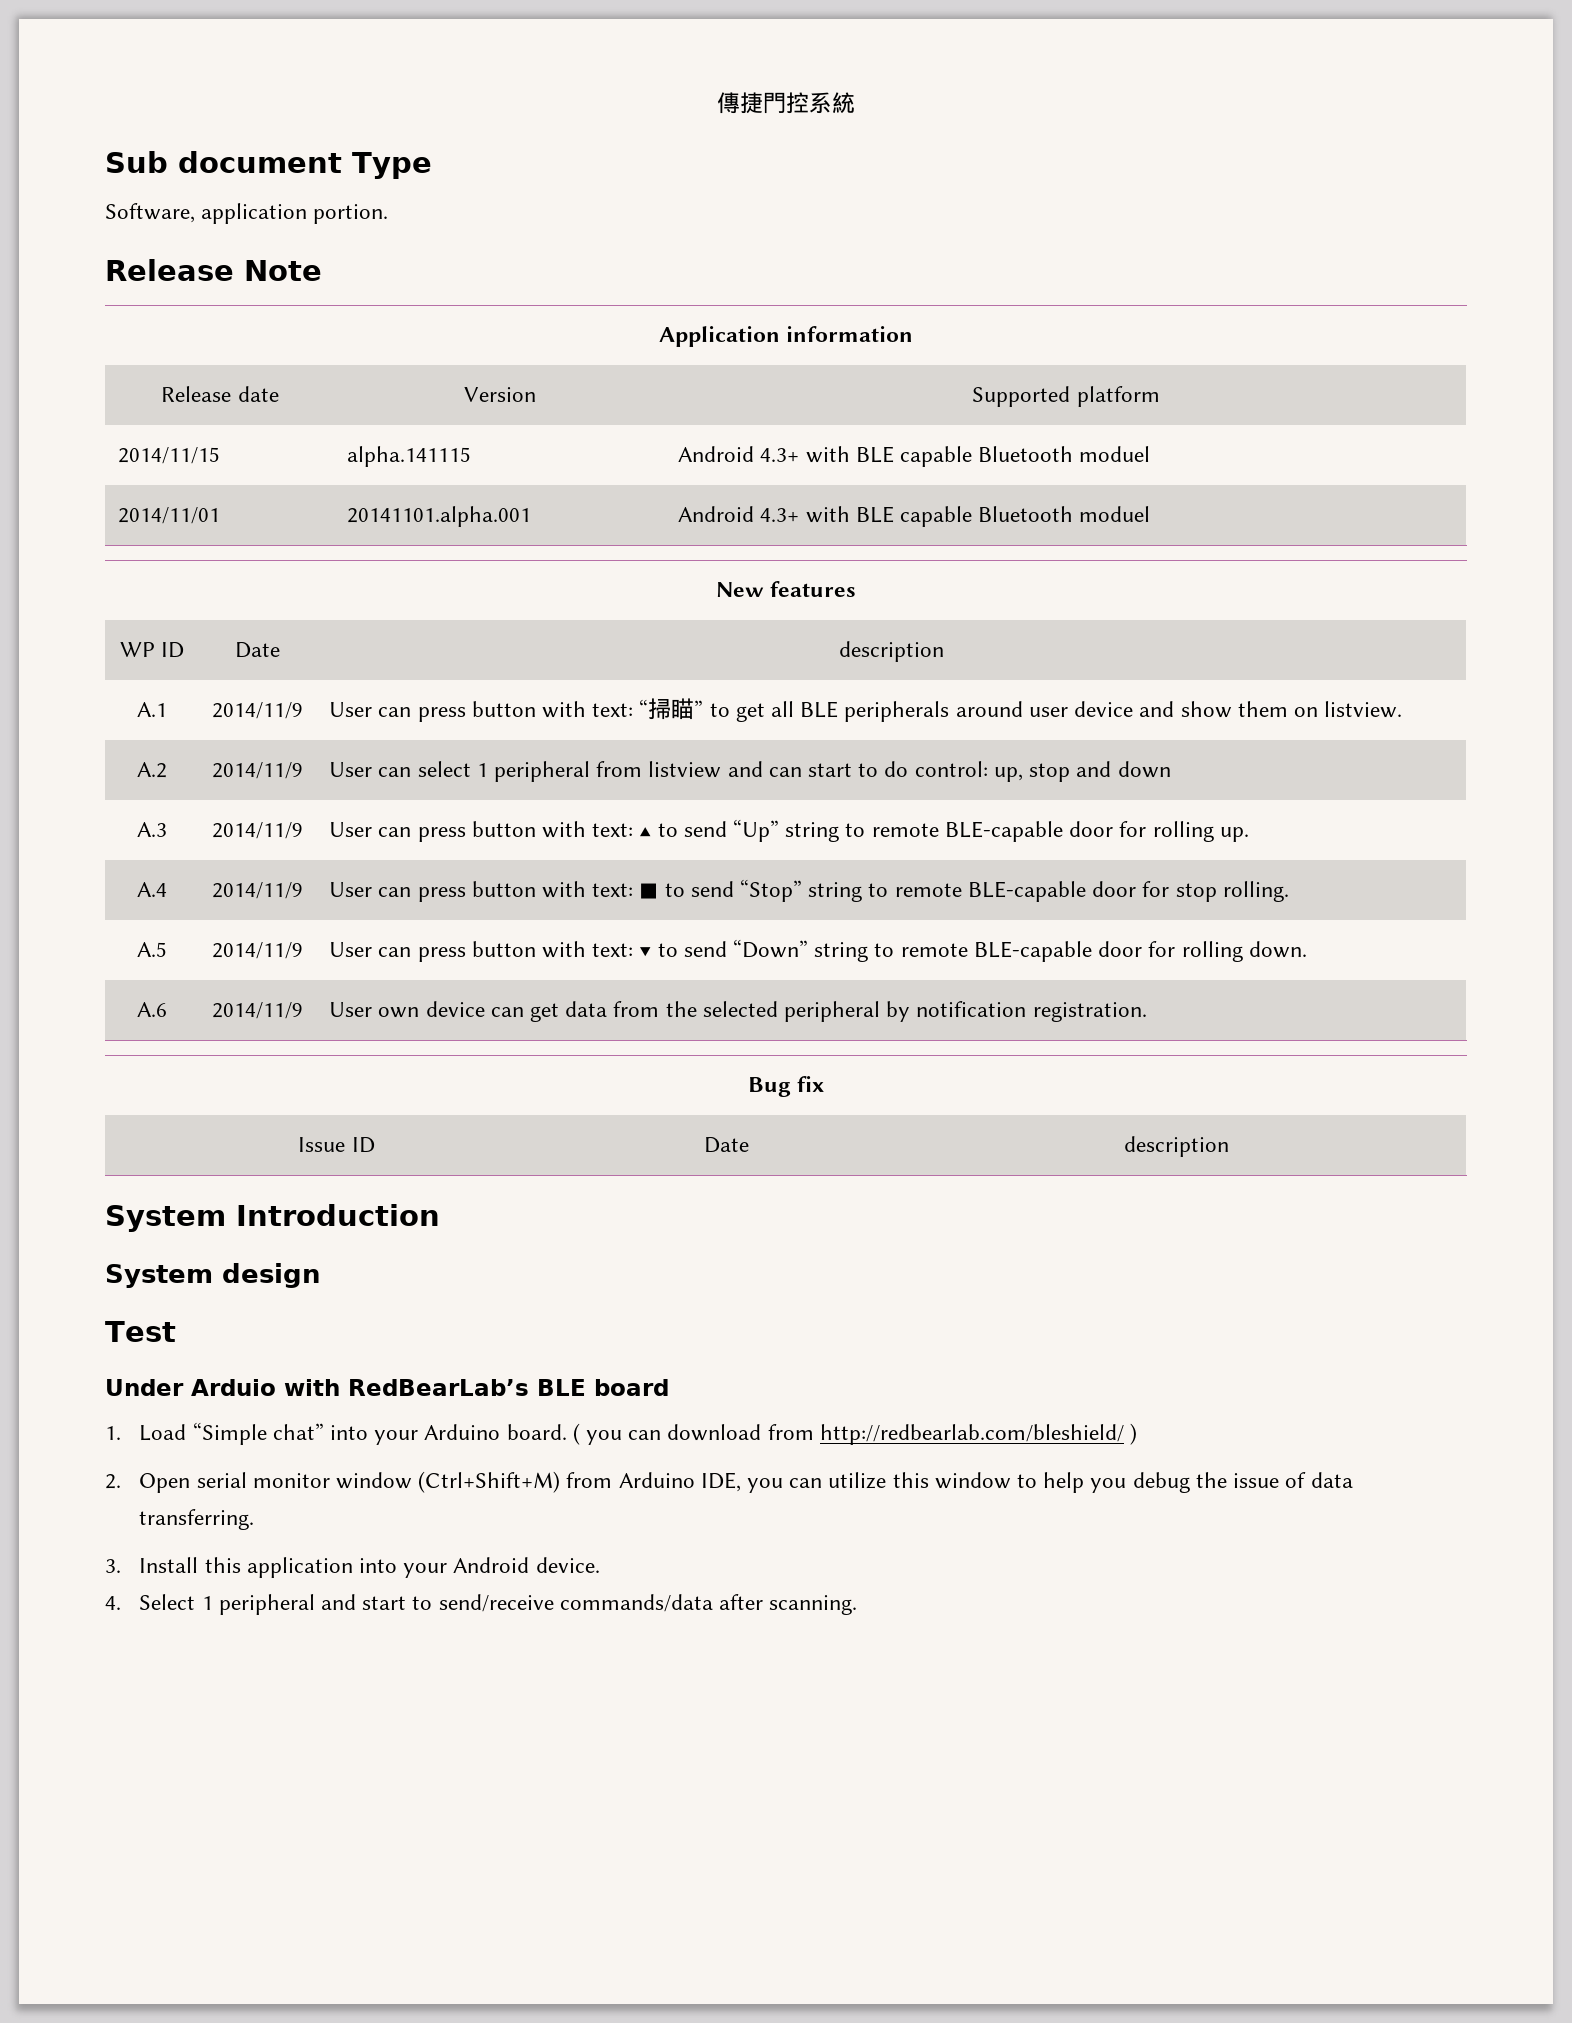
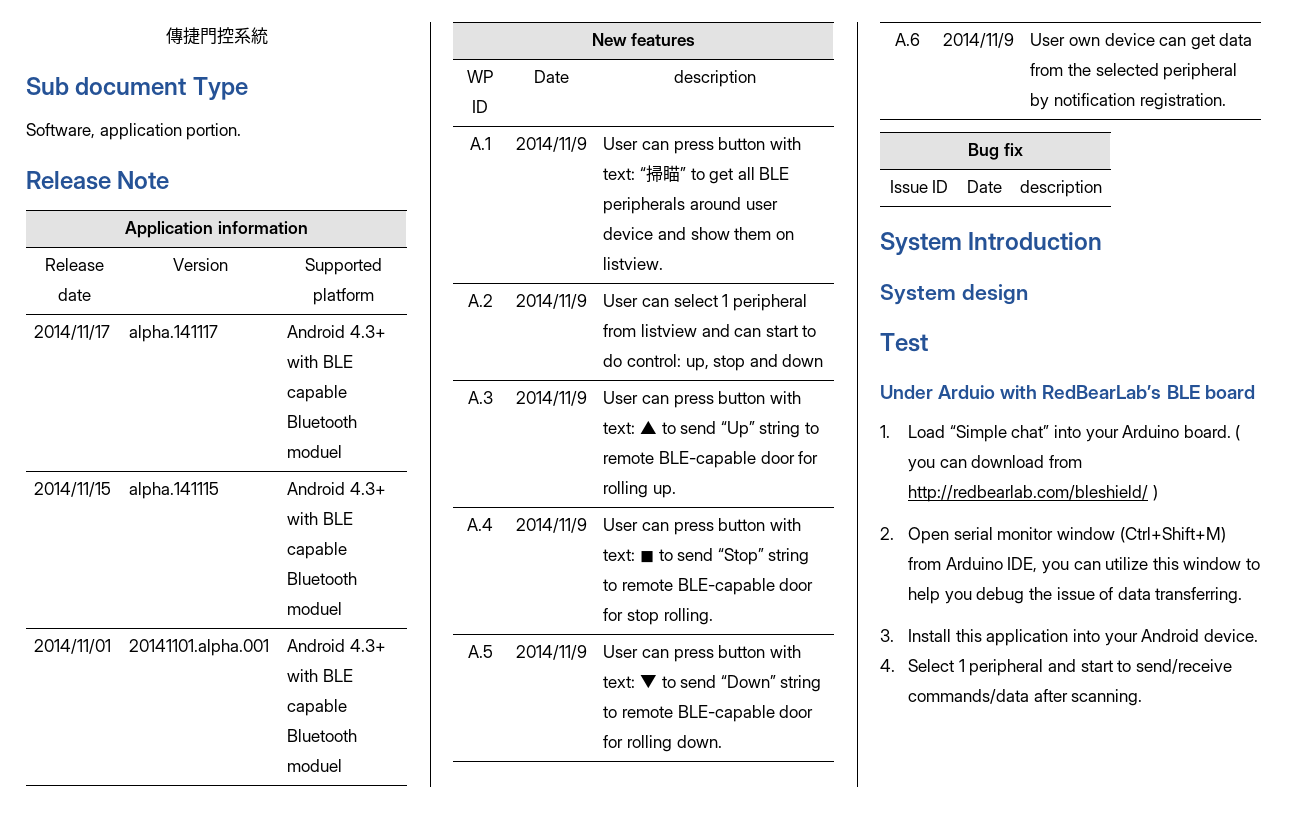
(1160, 396) none -> [34,325,111,340] [129,325,219,342] [287,325,386,338] [287,355,353,368] [287,385,348,402] [287,415,358,428] [287,445,343,458] // 2014/11/17 | alpha.141117 | Android 4.3+ with BLE capable Bluetooth moduel

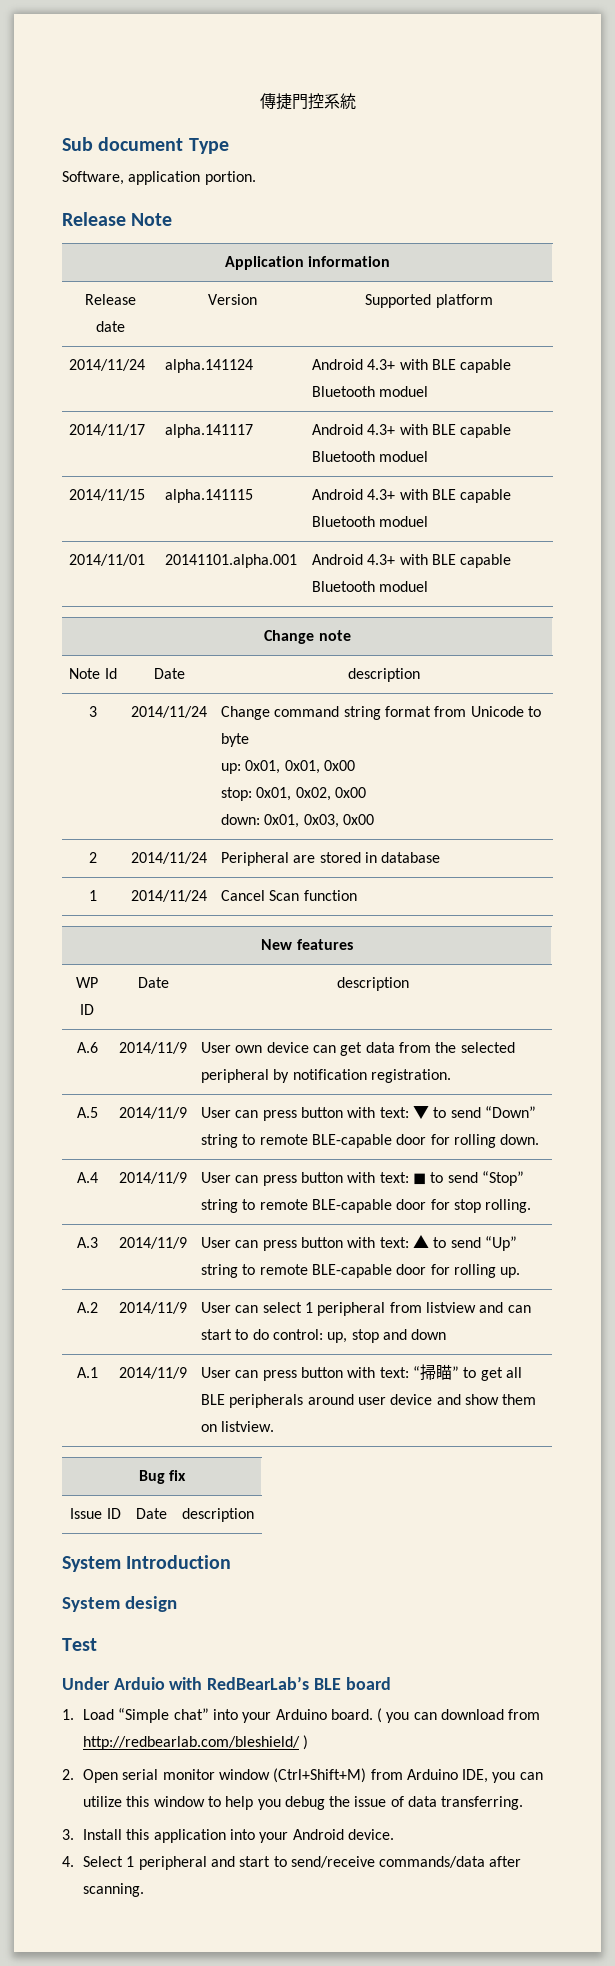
(374, 296) none -> [69,359,146,371] [165,359,254,373] [312,359,512,373] [312,386,429,397] // 2014/11/24 | alpha.141124 | Android 4.3+ with BLE capable Bluetooth moduel
(343, 765) none -> [264,630,351,644] [69,668,117,679] [153,668,185,679] [347,668,420,682] [89,706,97,717] [131,706,207,718] [221,706,541,720] [221,733,250,747] [221,760,355,774] [221,787,366,801] [221,814,374,828] [89,852,97,863] [131,852,207,864] [221,852,441,866] [89,890,97,901] [131,890,207,902] [221,890,357,901] // Change note // Note Id | Date | description // 3 | 2014/11/24 | Change command string format from Unicode to byte // up: 0x01, 0x01, 0x00 // stop: 0x01, 0x02, 0x00 // down: 0x01, 0x03, 0x00 // 2 | 2014/11/24 | Peripheral are stored in database // 1 | 2014/11/24 | Cancel Scan function
(756, 78) none -> [76,1042,98,1053] [119,1042,187,1054] [201,1042,515,1056] [201,1069,451,1083] [76,1107,98,1118] [119,1107,187,1119] [201,1106,536,1121] [201,1134,540,1148] [76,1172,98,1183] [119,1172,187,1184] [201,1171,524,1186] [201,1199,532,1213] [76,1237,98,1248] [119,1237,187,1249] [201,1234,517,1251] [201,1264,521,1278] [76,1302,98,1313] [119,1302,187,1314] [201,1302,531,1316] [201,1329,447,1343] // A.6 | 2014/11/9 | User own device can get data from the selected peripheral by notification registration. // A.5 | 2014/11/9 | User can press button with text: ▼ to send “Down” string to remote BLE-capable door for rolling down. // A.4 | 2014/11/9 | User can press button with text: ◼ to send “Stop” string to remote BLE-capable door for stop rolling. // A.3 | 2014/11/9 | User can press button with text: ▲ to send “Up” string to remote BLE-capable door for rolling up. // A.2 | 2014/11/9 | User can select 1 peripheral from listview and can start to do control: up, stop and down
[467,294,493,307] [515,294,587,309] [603,294,807,311] [603,324,817,337] [603,354,824,371] [467,391,493,404] [515,391,587,406] [603,391,801,408] [603,420,819,438] [603,451,819,468] [603,481,676,498] [467,518,493,531] [515,518,587,533] [603,518,801,535] [603,548,810,565] [603,578,814,595] [603,608,713,625] [467,645,493,658] [515,645,587,660] [603,645,801,662] [603,675,822,692] [603,705,814,722] [603,735,722,752] [894,33,920,46] [942,33,1014,48] [1030,33,1253,50] [1030,63,1238,80] [1030,93,1226,110] // A.2 | 2014/11/9 | User can select 1 peripheral from listview and can start to do control: up, stop and down // A.3 | 2014/11/9 | User can press button with text: ▲ to send “Up” string to remote BLE-capable door for rolling up. // A.4 | 2014/11/9 | User can press button with text: ◼ to send “Stop” string to remote BLE-capable door for stop rolling. // A.5 | 2014/11/9 | User can press button with text: ▼ to send “Down” string to remote BLE-capable door for rolling down. // A.6 | 2014/11/9 | User own device can get data from the selected peripheral by notification registration. -> (275, 1426) none

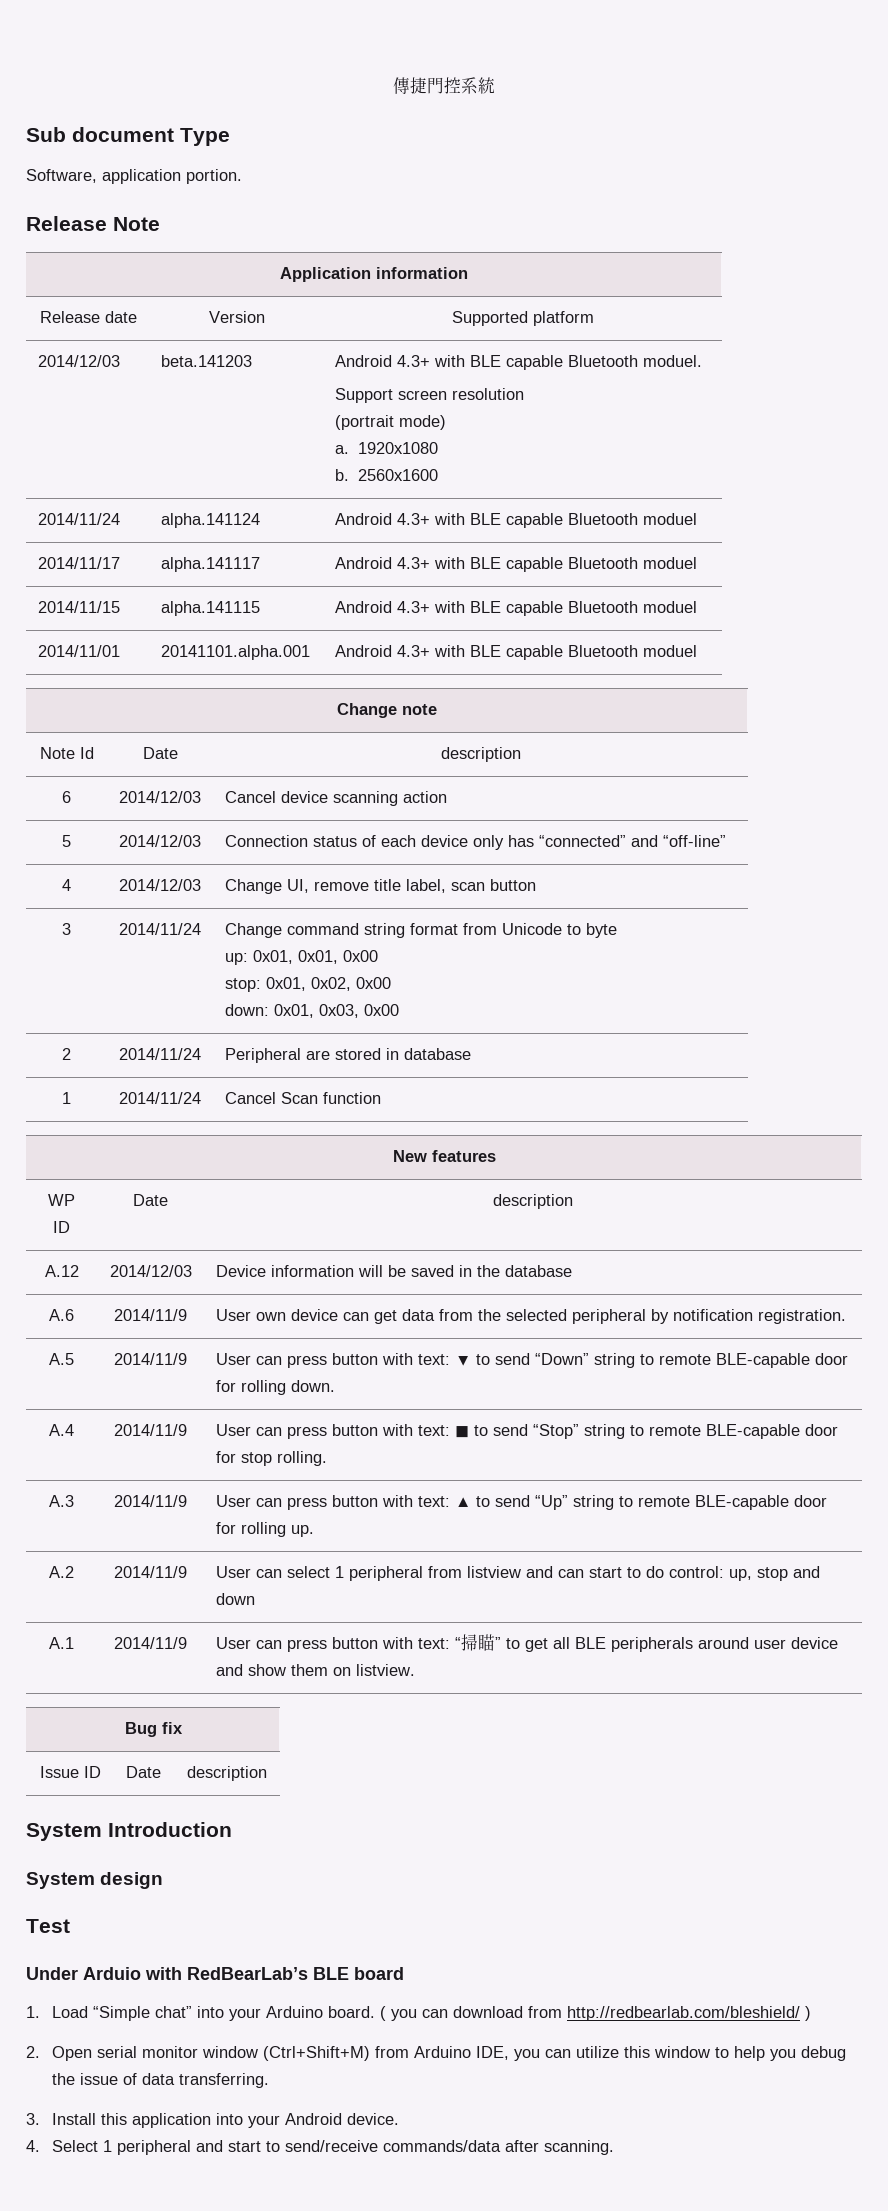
(493, 301) none -> [38,355,121,367] [161,355,253,367] [335,355,703,370] [335,388,525,403] [335,415,447,430] [335,442,438,454] [335,469,438,481] // 2014/12/03 | beta.141203 | Android 4.3+ with BLE capable Bluetooth moduel. // Support screen resolution // (portrait mode) // a. 1920x1080 // b. 2560x1600
(420, 675) none -> [62,791,71,803] [119,791,201,803] [225,791,448,806] [62,835,71,847] [119,835,201,847] [225,835,727,850] [62,879,71,891] [119,879,201,891] [225,879,537,894] // 6 | 2014/12/03 | Cancel device scanning action // 5 | 2014/12/03 | Connection status of each device only has “connected” and “off-line” // 4 | 2014/12/03 | Change UI, remove title label, scan button
(409, 984) none -> [44,1265,79,1277] [109,1265,192,1277] [216,1265,573,1277] // A.12 | 2014/12/03 | Device information will be saved in the database

